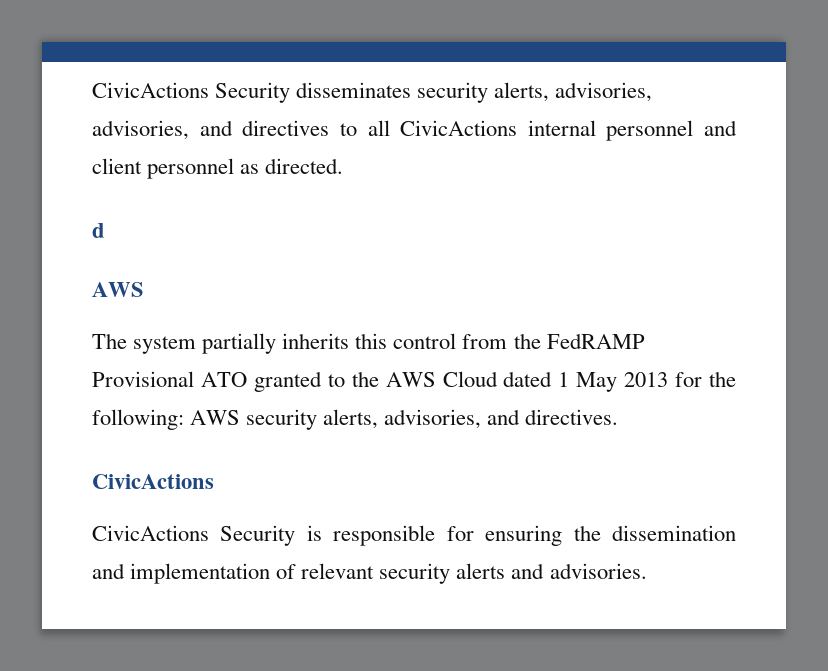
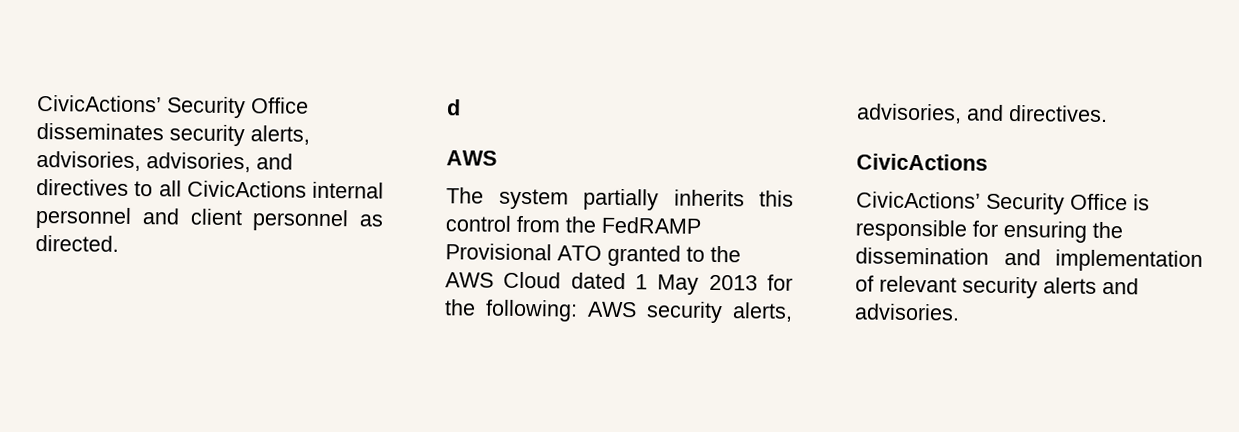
[92,82,291,103] CivicActions Security -> [37,94,309,119] CivicActions’ Security Office
[92,525,296,546] CivicActions Security -> [856,191,1128,215] CivicActions’ Security Office

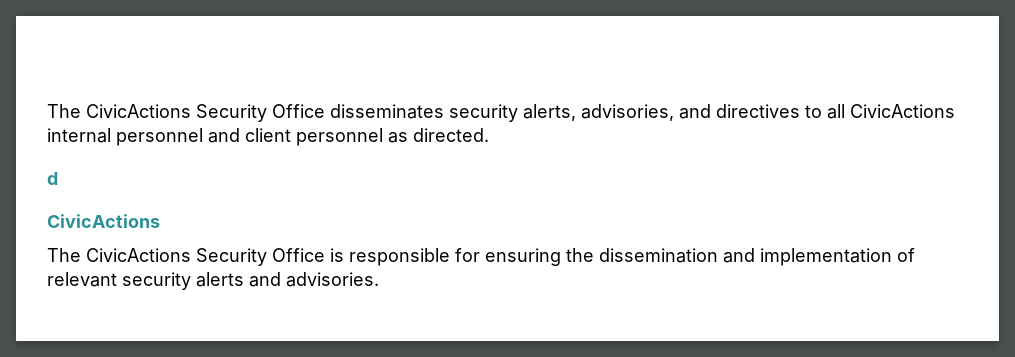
[37,94,162,113] CivicActions’ -> [47,104,191,118] The CivicActions
[146,152,251,173] advisories, -> (674, 112) none
[446,150,497,166] [446,187,794,211] [445,215,701,234] [445,243,741,267] [445,271,793,295] [444,299,793,324] [856,103,1108,124] [856,153,988,171] [856,191,981,209] AWS // The system partially inherits this control from the FedRAMP Provisional ATO granted to the AWS Cloud dated 1 May 2013 for the following: AWS security alerts, advisories, and directives. // CivicActions // CivicActions’ -> [47,214,160,228] [47,248,191,262] CivicActions // The CivicActions

